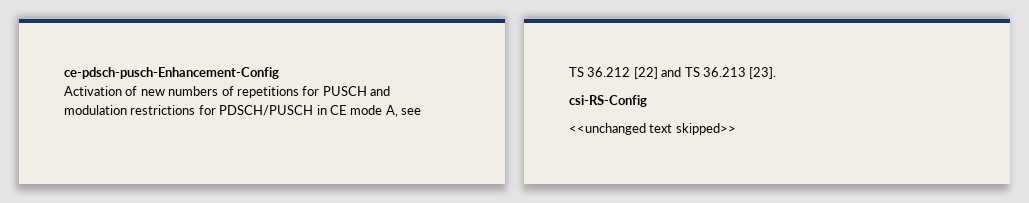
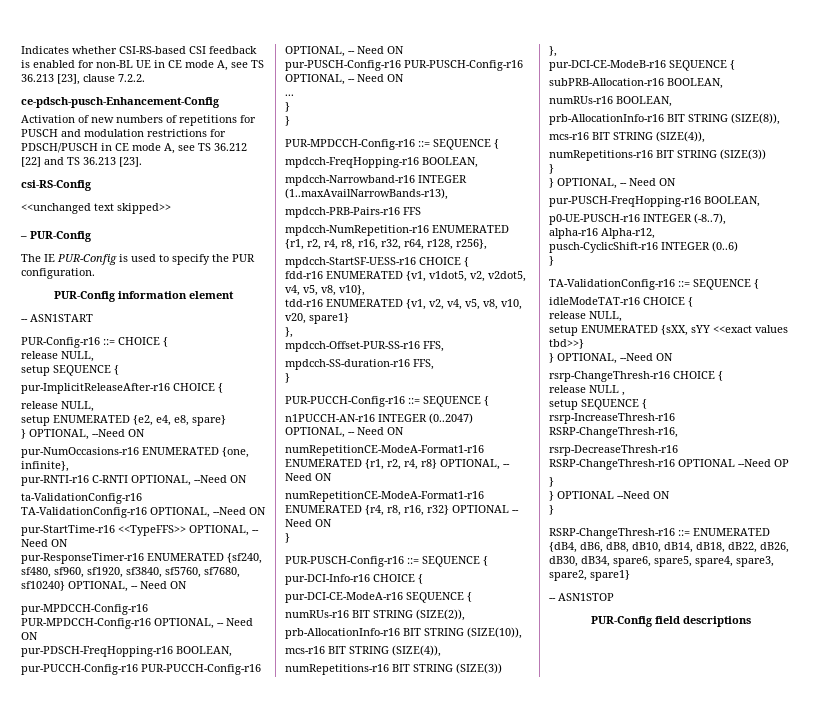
(64, 73) none -> [21,46,257,54] [21,60,264,71] [21,74,145,85] Indicates whether CSI-RS-based CSI feedback is enabled for non-BL UE in CE mode A, see TS 36.213 [23], clause 7.2.2. //
(736, 129) none -> [20,231,92,242] [21,254,255,265] [21,268,95,279] [53,291,234,302] [21,314,93,322] [21,337,168,348] [21,351,94,362] [21,365,119,376] [21,383,223,394] [21,401,94,412] [21,415,226,426] [21,429,145,440] [21,447,249,458] [21,461,69,472] [21,475,247,486] [21,493,142,504] [21,507,266,518] [21,525,259,536] [21,539,68,547] [21,553,262,564] [21,567,240,578] [21,581,187,592] [21,604,148,615] [21,618,253,629] [21,632,38,640] [21,646,232,657] [21,664,261,675] [285,46,404,57] [285,60,523,71] [285,74,404,85] [285,94,294,96] [285,102,290,112] [285,116,290,126] [285,139,499,150] [285,157,478,168] [285,175,467,186] [285,188,448,200] [285,207,421,218] [285,225,509,236] [285,239,487,250] [285,257,469,268] [285,271,526,282] [285,285,365,296] [285,299,522,310] [285,313,349,324] [285,327,293,338] [285,341,444,352] [285,359,434,370] [285,373,290,383] [285,396,489,407] [285,413,473,424] [285,427,404,438] [285,445,484,456] [285,459,510,470] [285,473,332,481] [285,491,484,502] [285,505,519,516] [285,519,332,527] [285,533,290,543] [285,556,488,567] [285,574,423,585] [285,592,472,603] [285,609,465,621] [285,627,522,639] [285,645,441,657] [285,663,502,675] [549,46,557,57] [549,60,735,71] [549,78,723,89] [549,96,672,107] [549,113,780,125] [549,131,705,143] [549,149,766,161] [549,164,554,174] [549,178,676,189] [549,196,760,207] [549,213,726,225] [549,228,655,239] [549,241,738,253] [549,256,554,266] [549,279,759,290] [549,297,693,307] [549,311,622,322] [549,325,788,336] [549,339,584,349] [549,353,673,364] [549,371,723,382] [549,385,625,396] [549,399,647,410] [549,413,675,424] [549,427,678,438] [549,445,678,456] [549,459,789,470] [549,477,554,487] [549,491,670,501] [549,505,554,515] [549,528,770,539] [549,542,789,553] [549,556,774,567] [549,570,630,581] [549,593,614,601] [591,616,751,627] // – PUR-Config // The IE PUR-Config is used to specify the PUR configuration. // PUR-Config information element // -- ASN1START // PUR-Config-r16 ::= CHOICE { // release NULL, // setup SEQUENCE { // pur-ImplicitReleaseAfter-r16 CHOICE { // release NULL, // setup ENUMERATED {e2, e4, e8, spare} // } OPTIONAL, --Need ON // pur-NumOccasions-r16 ENUMERATED {one, infinite}, // pur-RNTI-r16 C-RNTI OPTIONAL, --Need ON // ta-ValidationConfig-r16 TA-ValidationConfig-r16 OPTIONAL, --Need ON // pur-StartTime-r16 <<TypeFFS>> OPTIONAL, -- Need ON // pur-ResponseTimer-r16 ENUMERATED {sf240, sf480, sf960, sf1920, sf3840, sf5760, sf7680, sf10240} OPTIONAL, -- Need ON // pur-MPDCCH-Config-r16 PUR-MPDCCH-Config-r16 OPTIONAL, -- Need ON // pur-PDSCH-FreqHopping-r16 BOOLEAN, // pur-PUCCH-Config-r16 PUR-PUCCH-Config-r16 OPTIONAL, -- Need ON // pur-PUSCH-Config-r16 PUR-PUSCH-Config-r16 OPTIONAL, -- Need ON // ... // } // } // PUR-MPDCCH-Config-r16 ::= SEQUENCE { // mpdcch-FreqHopping-r16 BOOLEAN, // mpdcch-Narrowband-r16 INTEGER (1..maxAvailNarrowBands-r13), // mpdcch-PRB-Pairs-r16 FFS // mpdcch-NumRepetition-r16 ENUMERATED {r1, r2, r4, r8, r16, r32, r64, r128, r256}, // mpdcch-StartSF-UESS-r16 CHOICE { // fdd-r16 ENUMERATED {v1, v1dot5, v2, v2dot5, v4, v5, v8, v10}, // tdd-r16 ENUMERATED {v1, v2, v4, v5, v8, v10, v20, spare1} // }, // mpdcch-Offset-PUR-SS-r16 FFS, // mpdcch-SS-duration-r16 FFS, // } // PUR-PUCCH-Config-r16 ::= SEQUENCE { // n1PUCCH-AN-r16 INTEGER (0..2047) OPTIONAL, -- Need ON // numRepetitionCE-ModeA-Format1-r16 ENUMERATED {r1, r2, r4, r8} OPTIONAL, -- Need ON // numRepetitionCE-ModeA-Format1-r16 ENUMERATED {r4, r8, r16, r32} OPTIONAL -- Need ON // } // PUR-PUSCH-Config-r16 ::= SEQUENCE { // pur-DCI-Info-r16 CHOICE { // pur-DCI-CE-ModeA-r16 SEQUENCE { // numRUs-r16 BIT STRING (SIZE(2)), // prb-AllocationInfo-r16 BIT STRING (SIZE(10)), // mcs-r16 BIT STRING (SIZE(4)), // numRepetitions-r16 BIT STRING (SIZE(3)) // }, // pur-DCI-CE-ModeB-r16 SEQUENCE { // subPRB-Allocation-r16 BOOLEAN, // numRUs-r16 BOOLEAN, // prb-AllocationInfo-r16 BIT STRING (SIZE(8)), // mcs-r16 BIT STRING (SIZE(4)), // numRepetitions-r16 BIT STRING (SIZE(3)) // } // } OPTIONAL, -- Need ON // pur-PUSCH-FreqHopping-r16 BOOLEAN, // p0-UE-PUSCH-r16 INTEGER (-8..7), // alpha-r16 Alpha-r12, // pusch-CyclicShift-r16 INTEGER (0..6) // } // TA-ValidationConfig-r16 ::= SEQUENCE { // idleModeTAT-r16 CHOICE { // release NULL, // setup ENUMERATED {sXX, sYY <<exact values tbd>>} // } OPTIONAL, --Need ON // rsrp-ChangeThresh-r16 CHOICE { // release NULL , // setup SEQUENCE { // rsrp-IncreaseThresh-r16 RSRP-ChangeThresh-r16, // rsrp-DecreaseThresh-r16 RSRP-ChangeThresh-r16 OPTIONAL --Need OP // } // } OPTIONAL --Need ON // } // RSRP-ChangeThresh-r16 ::= ENUMERATED {dB4, dB6, dB8, dB10, dB14, dB18, dB22, dB26, dB30, dB34, spare6, spare5, spare4, spare3, spare2, spare1} // -- ASN1STOP // PUR-Config field descriptions

